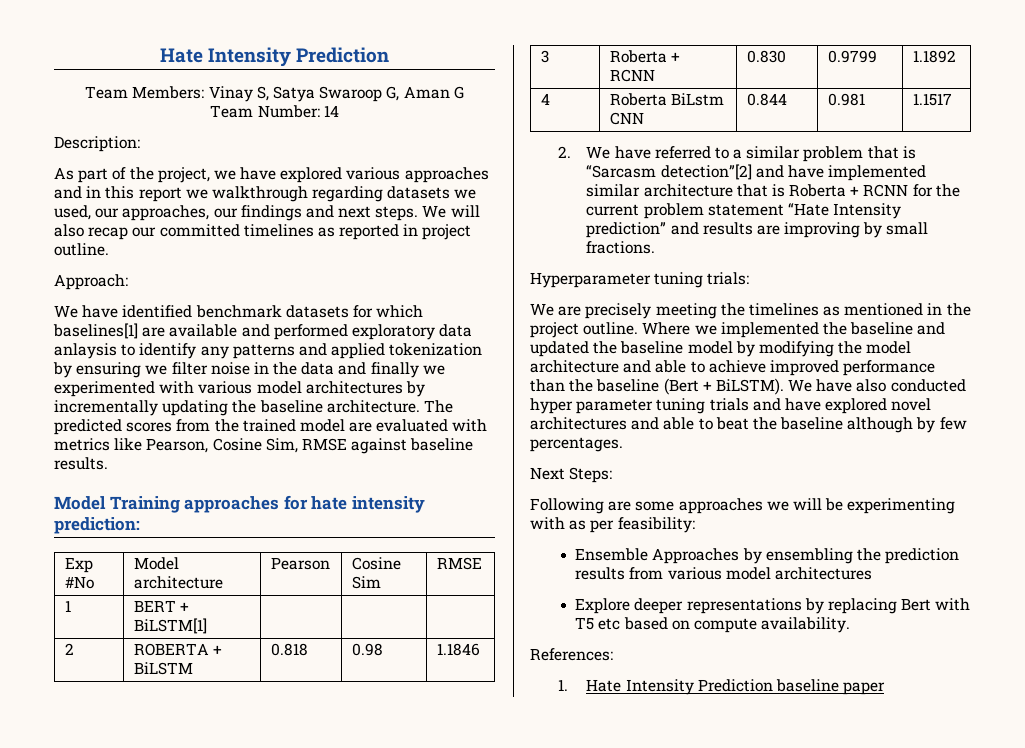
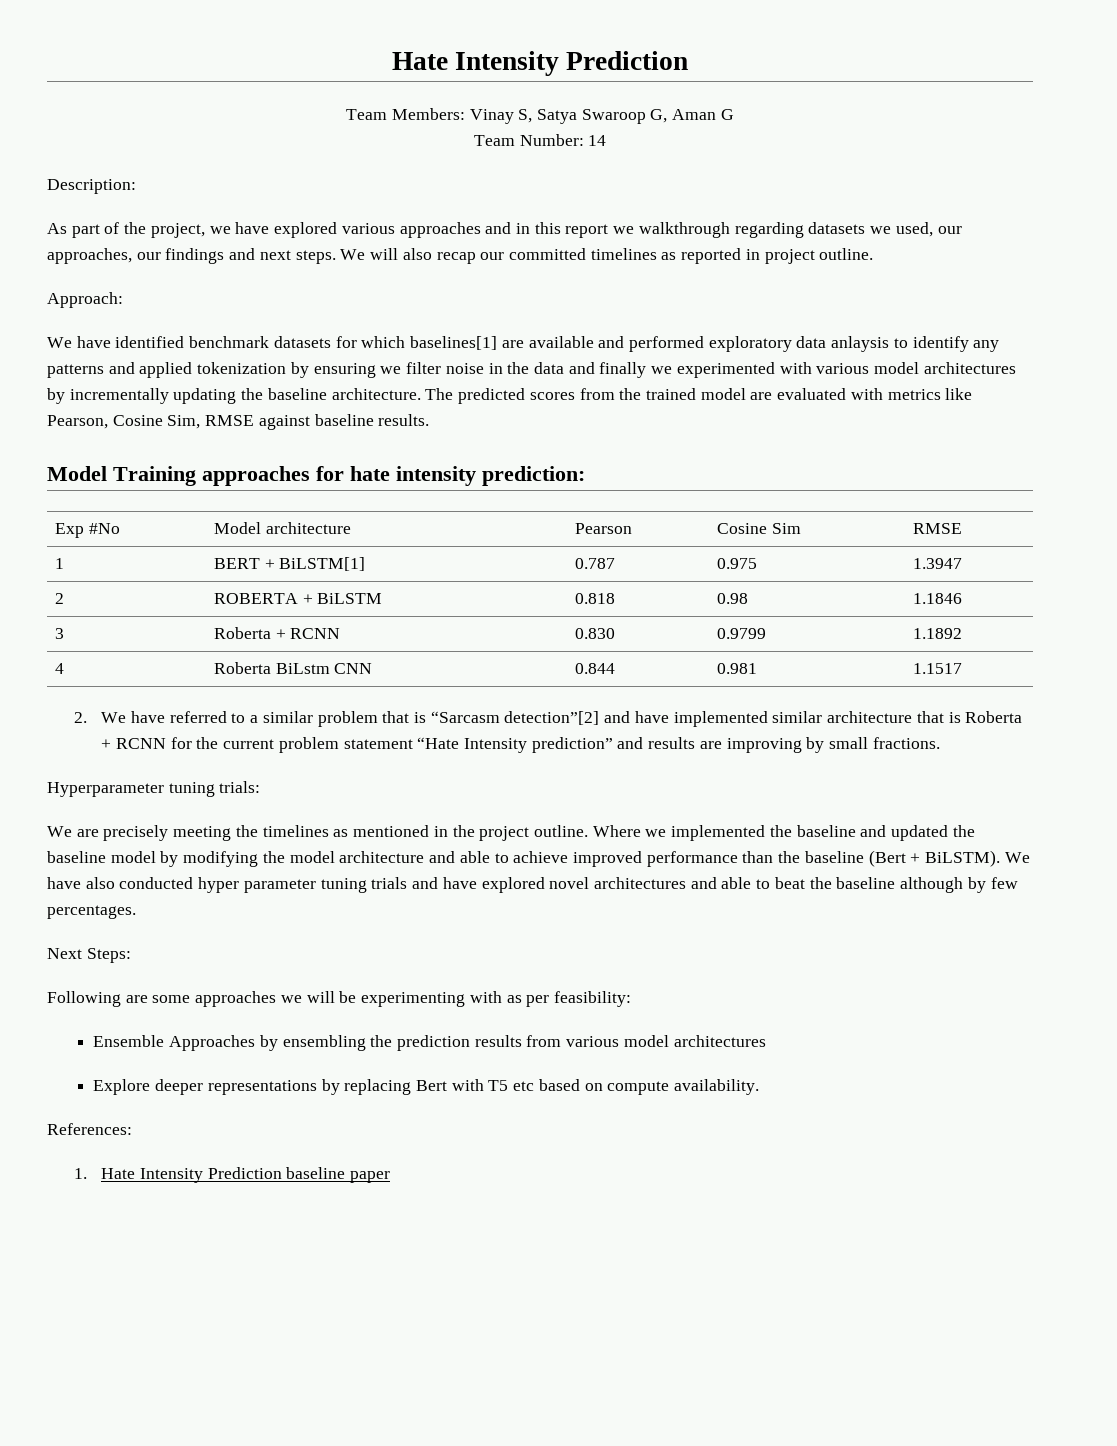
(207, 626) | | -> [574,558,615,569] [716,558,757,569] [912,558,962,569] 0.787 | 0.975 | 1.3947

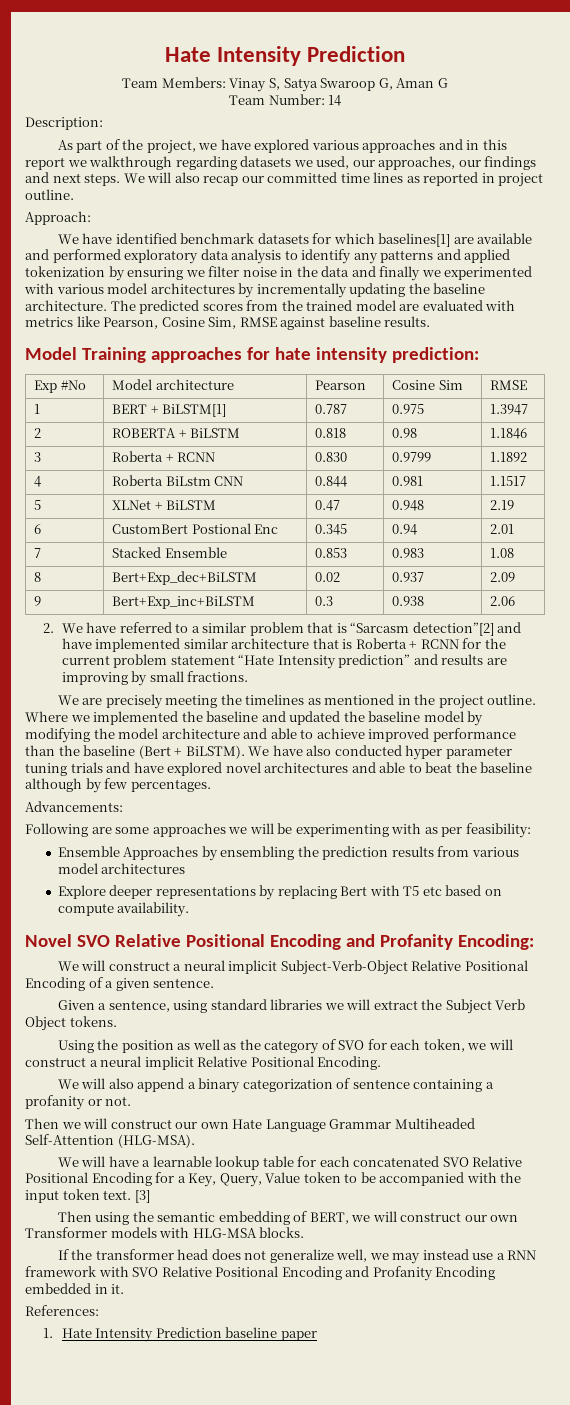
[590,248,657,260] timelines -> [340,172,404,183] time lines
[831,336,890,352] anlaysis -> [231,249,282,264] analysis
(962, 668) none -> [34,500,42,510] [112,500,217,510] [315,500,341,511] [392,500,425,511] [490,500,515,510] [34,524,42,534] [112,523,279,534] [315,524,348,535] [392,524,418,535] [490,524,515,534] [34,548,42,558] [112,547,227,558] [315,548,348,558] [392,548,425,558] [490,548,515,558] [34,572,42,582] [112,571,258,585] [315,572,341,582] [392,572,425,582] [490,572,516,582] [34,596,42,606] [112,596,256,609] [315,596,334,606] [392,596,425,606] [490,596,516,606] // 5 | XLNet + BiLSTM | 0.47 | 0.948 | 2.19 // 6 | CustomBert Postional Enc | 0.345 | 0.94 | 2.01 // 7 | Stacked Ensemble | 0.853 | 0.983 | 1.08 // 8 | Bert+Exp_dec+BiLSTM | 0.02 | 0.937 | 2.09 // 9 | Bert+Exp_inc+BiLSTM | 0.3 | 0.938 | 2.06
[47,781,261,797] // Hyperparameter tuning trials: -> (249, 676) none
[47,948,131,963] Next Steps: -> [25,801,123,812] Advancements:
(760, 1087) none -> [25,934,534,950] [57,960,528,975] [25,977,215,991] [57,999,526,1014] [25,1016,117,1031] [57,1039,513,1054] [25,1056,382,1070] [57,1078,494,1093] [25,1095,132,1110] [25,1118,475,1132] [25,1134,195,1148] [57,1156,523,1170] [25,1172,522,1187] [25,1189,150,1203] [57,1211,519,1225] [25,1227,305,1238] [57,1249,537,1264] [25,1266,496,1281] [25,1283,125,1294] // Novel SVO Relative Positional Encoding and Profanity Encoding: // We will construct a neural implicit Subject-Verb-Object Relative Positional Encoding of a given sentence. // Given a sentence, using standard libraries we will extract the Subject Verb Object tokens. // Using the position as well as the category of SVO for each token, we will construct a neural implicit Relative Positional Encoding. // We will also append a binary categorization of sentence containing a profanity or not. // Then we will construct our own Hate Language Grammar Multiheaded Self-Attention (HLG-MSA). // We will have a learnable lookup table for each concatenated SVO Relative Positional Encoding for a Key, Query, Value token to be accompanied with the input token text. [3] // Then using the semantic embedding of BERT, we will construct our own Transformer models with HLG-MSA blocks. // If the transformer head does not generalize well, we may instead use a RNN framework with SVO Relative Positional Encoding and Profanity Encoding embedded in it.

